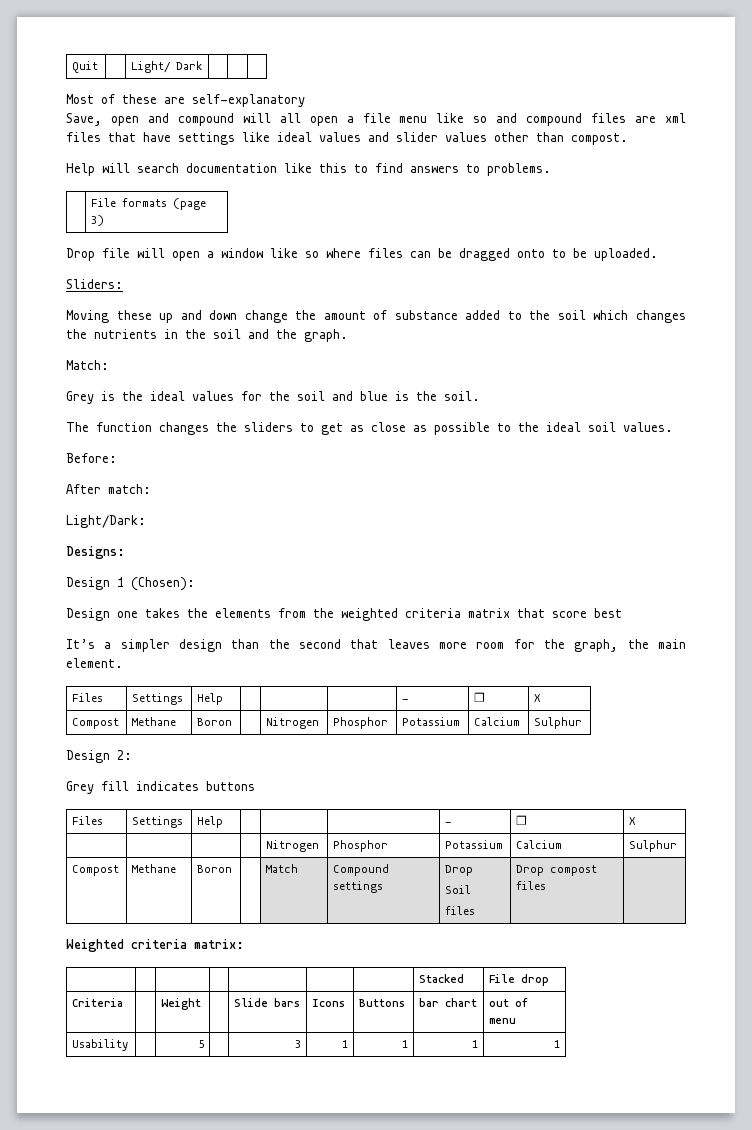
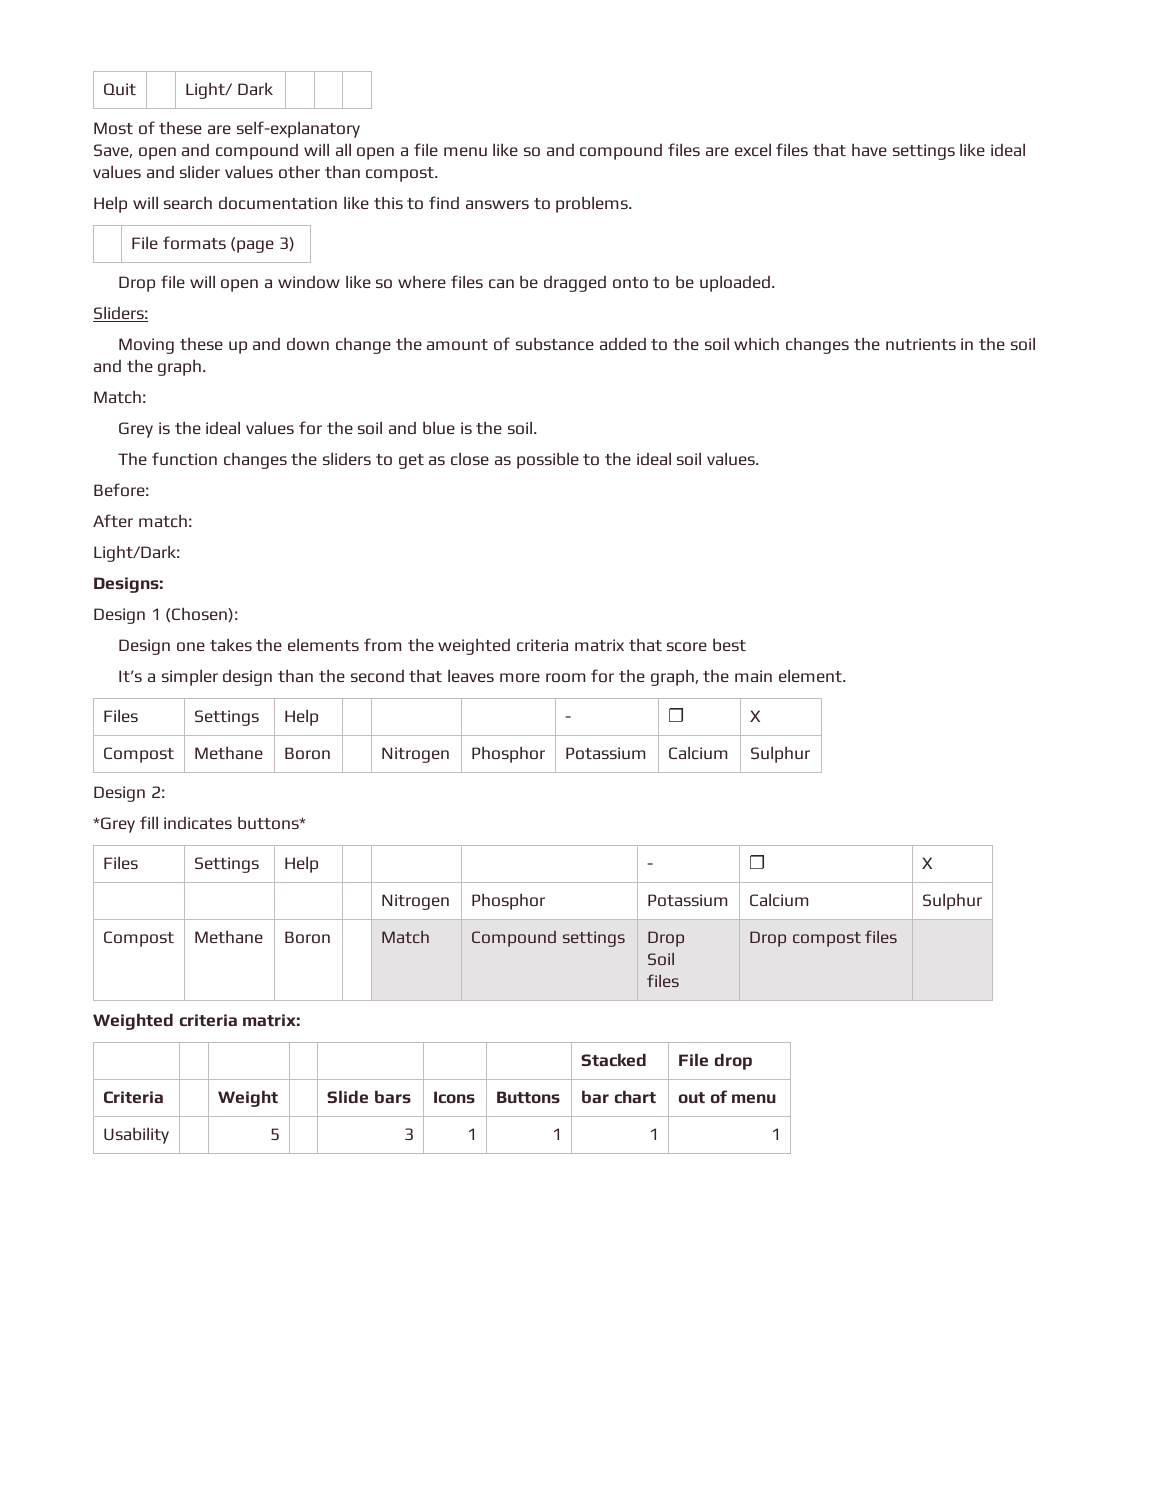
[665,113,686,123] xml -> [733,143,772,157] excel
[66,781,94,794] Grey -> [93,817,135,833] *Grey
[206,781,255,791] buttons -> [237,816,307,830] buttons*

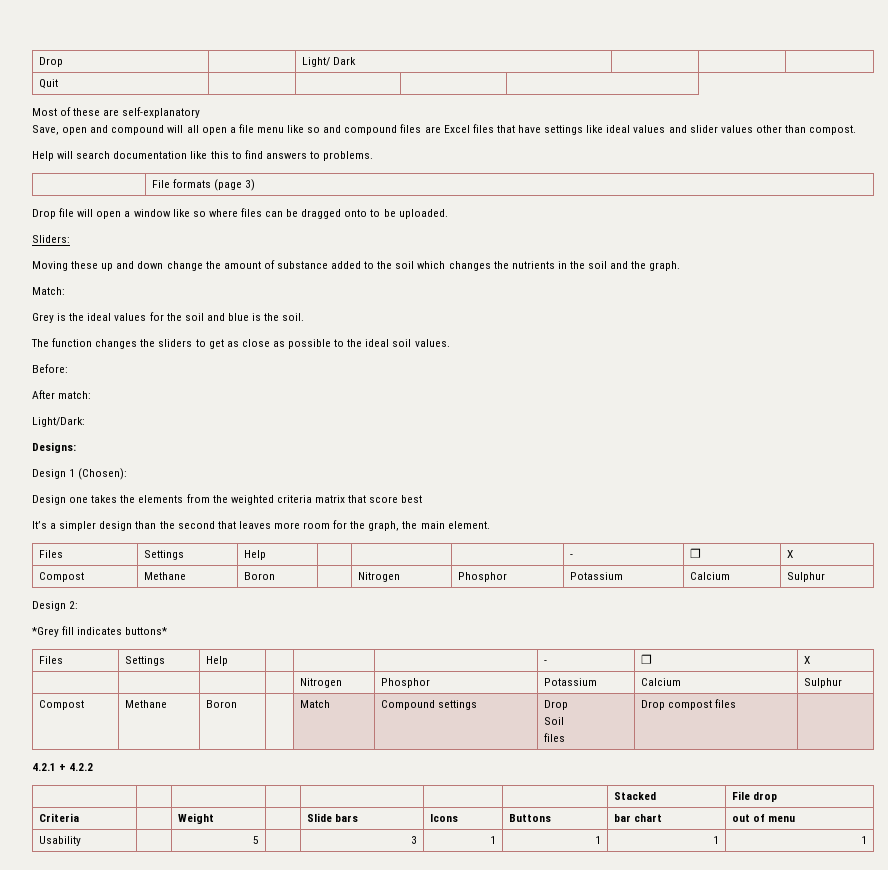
[102,83,136,96] Quit -> [38,57,63,67] Drop
(273, 89) none -> [38,79,58,89] // Quit | | | |
[733,143,772,157] excel -> [443,125,470,133] Excel
[93,1013,301,1030] Weighted criteria matrix: -> [32,763,94,771] 4.2.1 + 4.2.2

